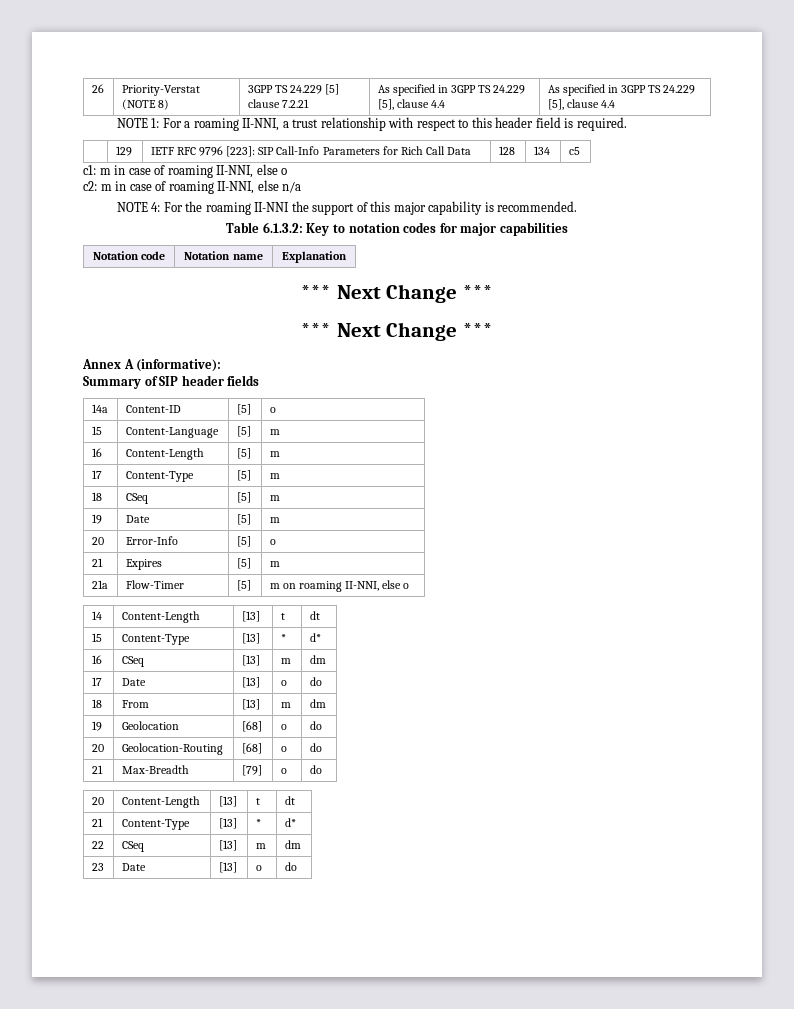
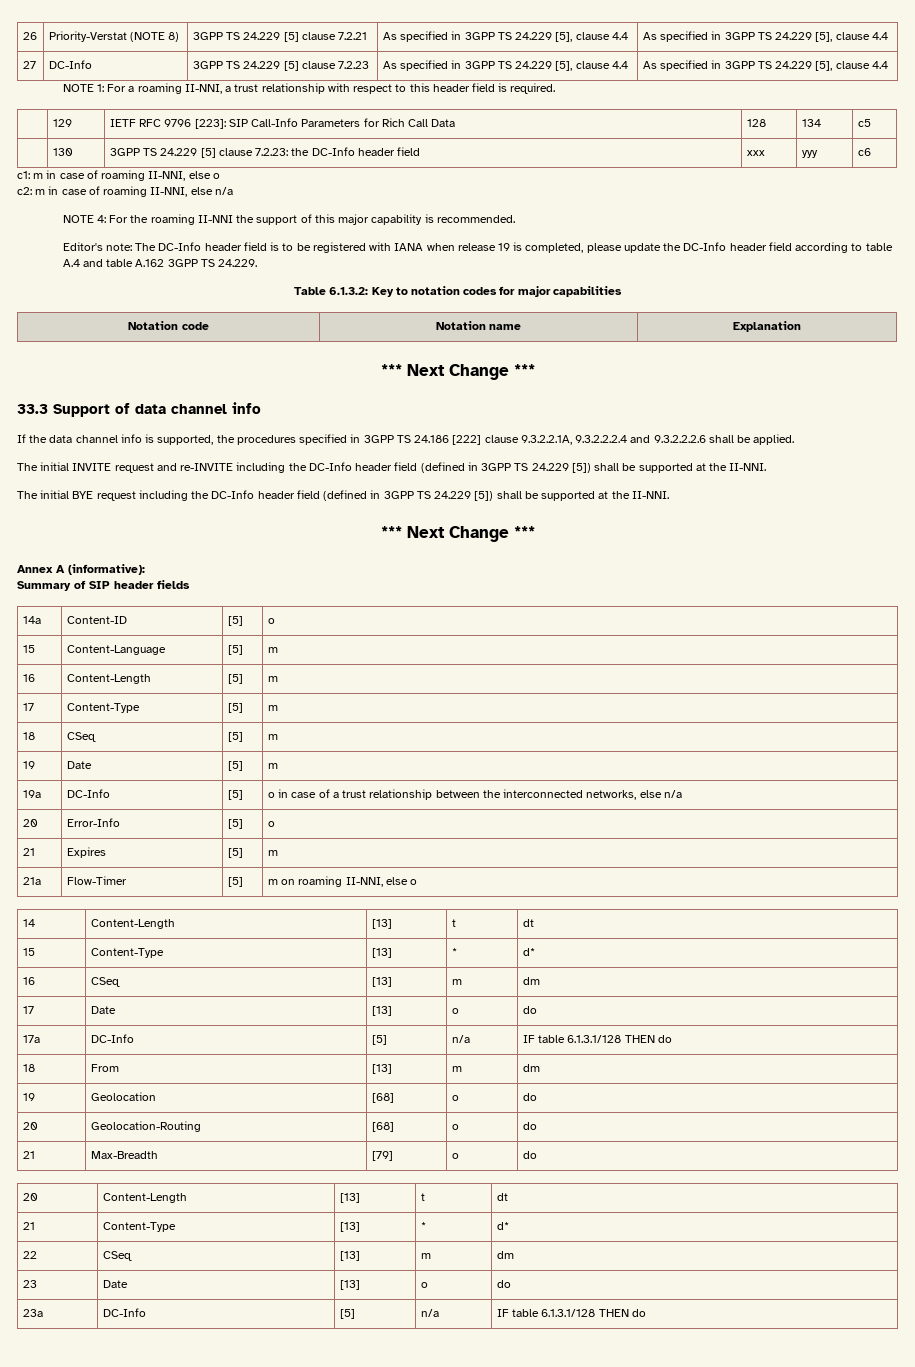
(616, 104) none -> [22,61,36,69] [48,60,92,69] [192,61,370,71] [382,60,628,71] [642,60,888,71] // 27 | DC-Info | 3GPP TS 24.229 [5] clause 7.2.23 | As specified in 3GPP TS 24.229 [5], clause 4.4 | As specified in 3GPP TS 24.229 [5], clause 4.4
(580, 151) none -> [52,148,73,156] [109,147,421,158] [746,150,765,156] [801,150,818,158] [857,148,871,156] // | 130 | 3GPP TS 24.229 [5] clause 7.2.23: the DC-Info header field | xxx | yyy | c6
(578, 206) none -> [62,242,893,253] [62,259,258,267] // Editor's note: The DC-Info header field is to be registered with IANA when release 19 is completed, please update the DC-Info header field according to table A.4 and table A.162 3GPP TS 24.229.
(493, 292) none -> [17,402,261,417] [17,434,795,445] [17,462,767,473] [17,490,669,501] // 33.3 Support of data channel info // If the data channel info is supported, the procedures specified in 3GPP TS 24.186 [222] clause 9.3.2.2.1A, 9.3.2.2.2.4 and 9.3.2.2.2.6 shall be applied. // The initial INVITE request and re-INVITE including the DC-Info header field (defined in 3GPP TS 24.229 [5]) shall be supported at the II-NNI. // The initial BYE request including the DC-Info header field (defined in 3GPP TS 24.229 [5]) shall be supported at the II-NNI.
(280, 520) none -> [22,790,41,798] [66,789,110,798] [227,790,243,800] [267,789,682,800] // 19a | DC-Info | [5] | o in case of a trust relationship between the interconnected networks, else n/a
(322, 681) none -> [22,1035,40,1043] [90,1034,134,1043] [371,1035,387,1045] [451,1035,470,1043] [522,1035,672,1043] // 17a | DC-Info | [5] | n/a | IF table 6.1.3.1/128 THEN do
(297, 866) none -> [22,1309,43,1317] [102,1308,146,1317] [339,1309,355,1319] [420,1309,439,1317] [496,1309,646,1317] // 23a | DC-Info | [5] | n/a | IF table 6.1.3.1/128 THEN do

